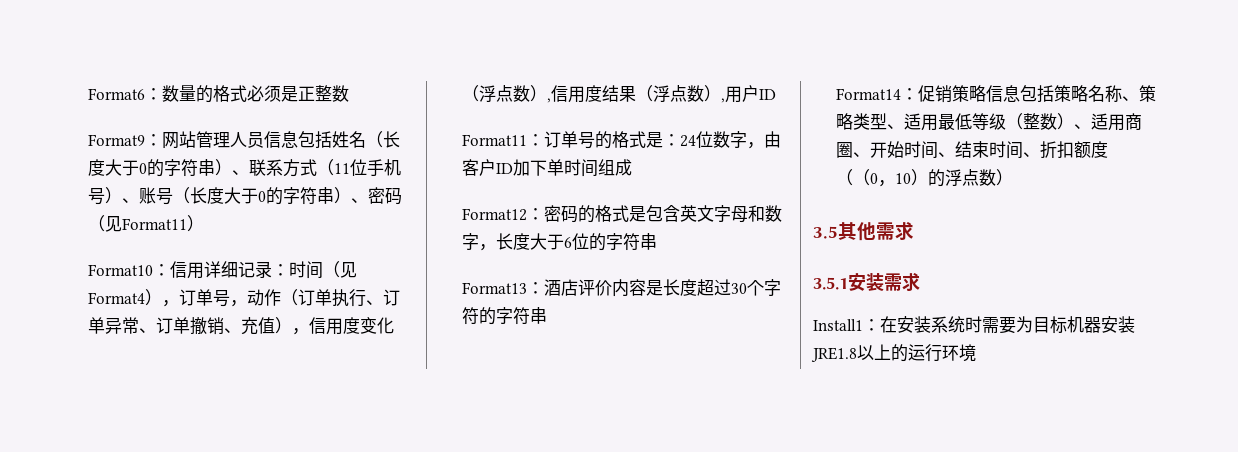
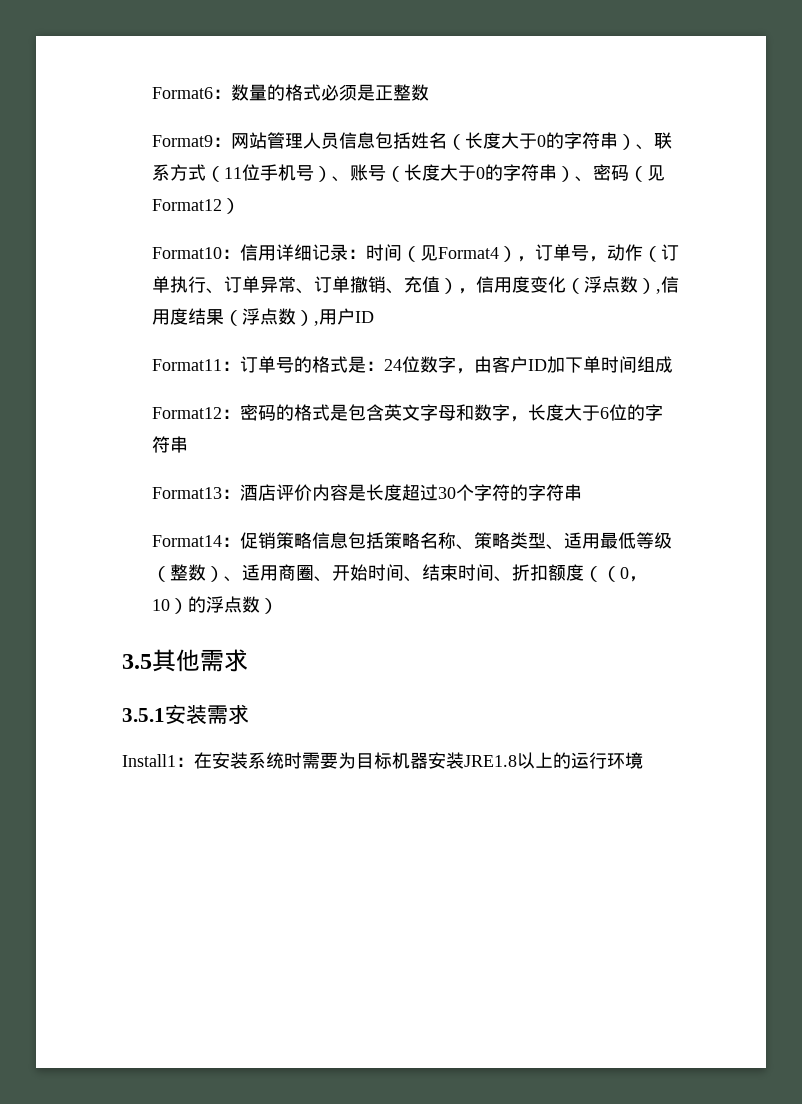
[122,218,188,230] Format11 -> [151,199,222,211] Format12

